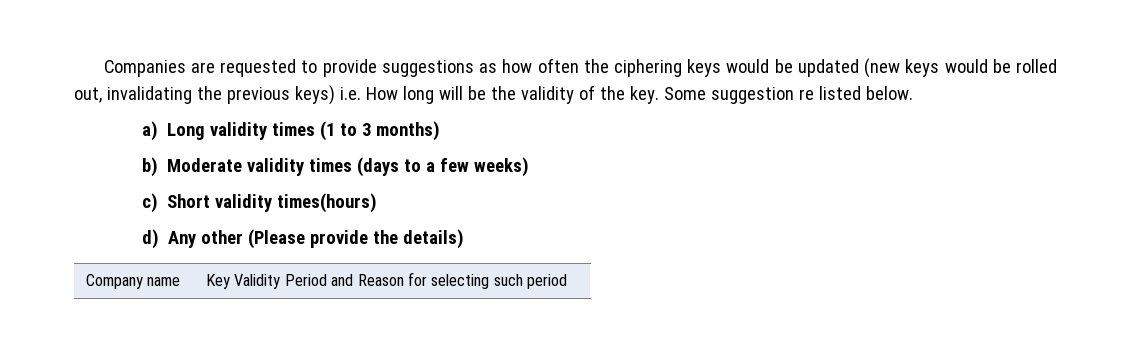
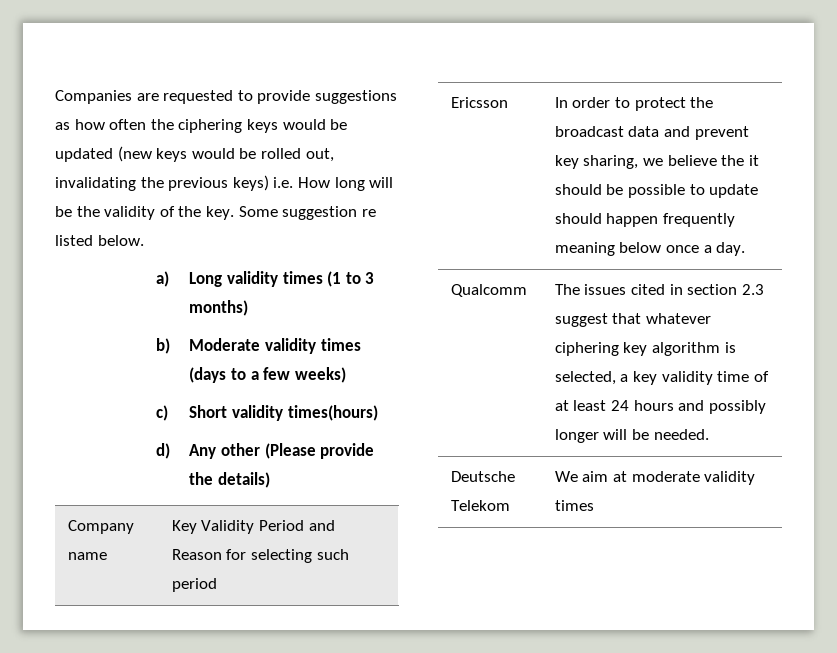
(568, 281) none -> [450,97,508,108] [554,97,714,111] [554,126,749,140] [554,155,759,169] [554,184,759,198] [554,213,735,227] [554,242,746,256] [450,284,527,297] [554,284,764,295] [554,313,711,327] [554,342,736,356] [554,371,769,385] [554,400,766,414] [554,429,709,443] [450,471,515,482] [450,500,510,511] [554,471,756,485] [554,500,594,511] // Ericsson | In order to protect the broadcast data and prevent key sharing, we believe the it should be possible to update should happen frequently meaning below once a day. // Qualcomm | The issues cited in section 2.3 suggest that whatever ciphering key algorithm is selected, a key validity time of at least 24 hours and possibly longer will be needed. // Deutsche Telekom | We aim at moderate validity times

